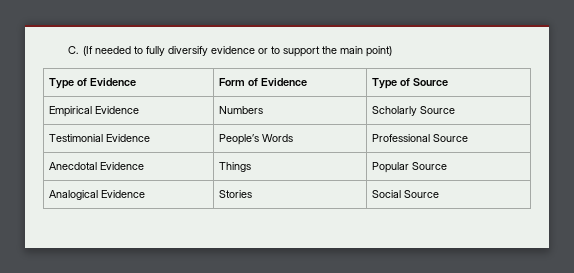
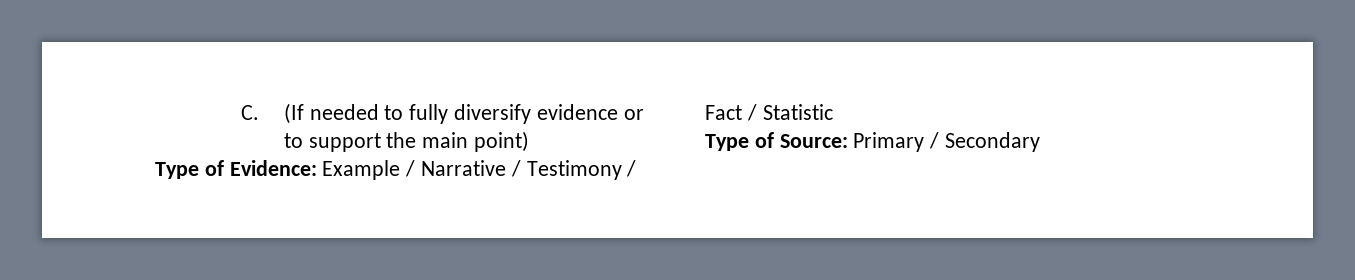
[49,78,137,89] [219,78,308,86] [372,78,449,89] [49,106,140,117] [219,106,264,114] [372,106,456,116] [49,134,151,142] [219,134,294,145] [372,134,469,142] [49,162,145,170] [219,162,252,172] [372,162,448,173] [49,190,146,200] [219,190,253,198] [372,190,440,198] // Type of Evidence | Form of Evidence | Type of Source // Empirical Evidence | Numbers | Scholarly Source // Testimonial Evidence | People’s Words | Professional Source // Anecdotal Evidence | Things | Popular Source // Analogical Evidence | Stories | Social Source -> [155,160,637,180] [705,104,833,121] [705,132,1041,152] // Type of Evidence: Example / Narrative / Testimony / Fact / Statistic // Type of Source: Primary / Secondary

